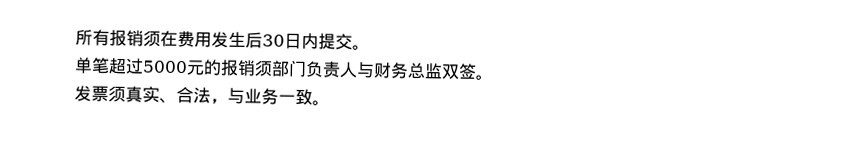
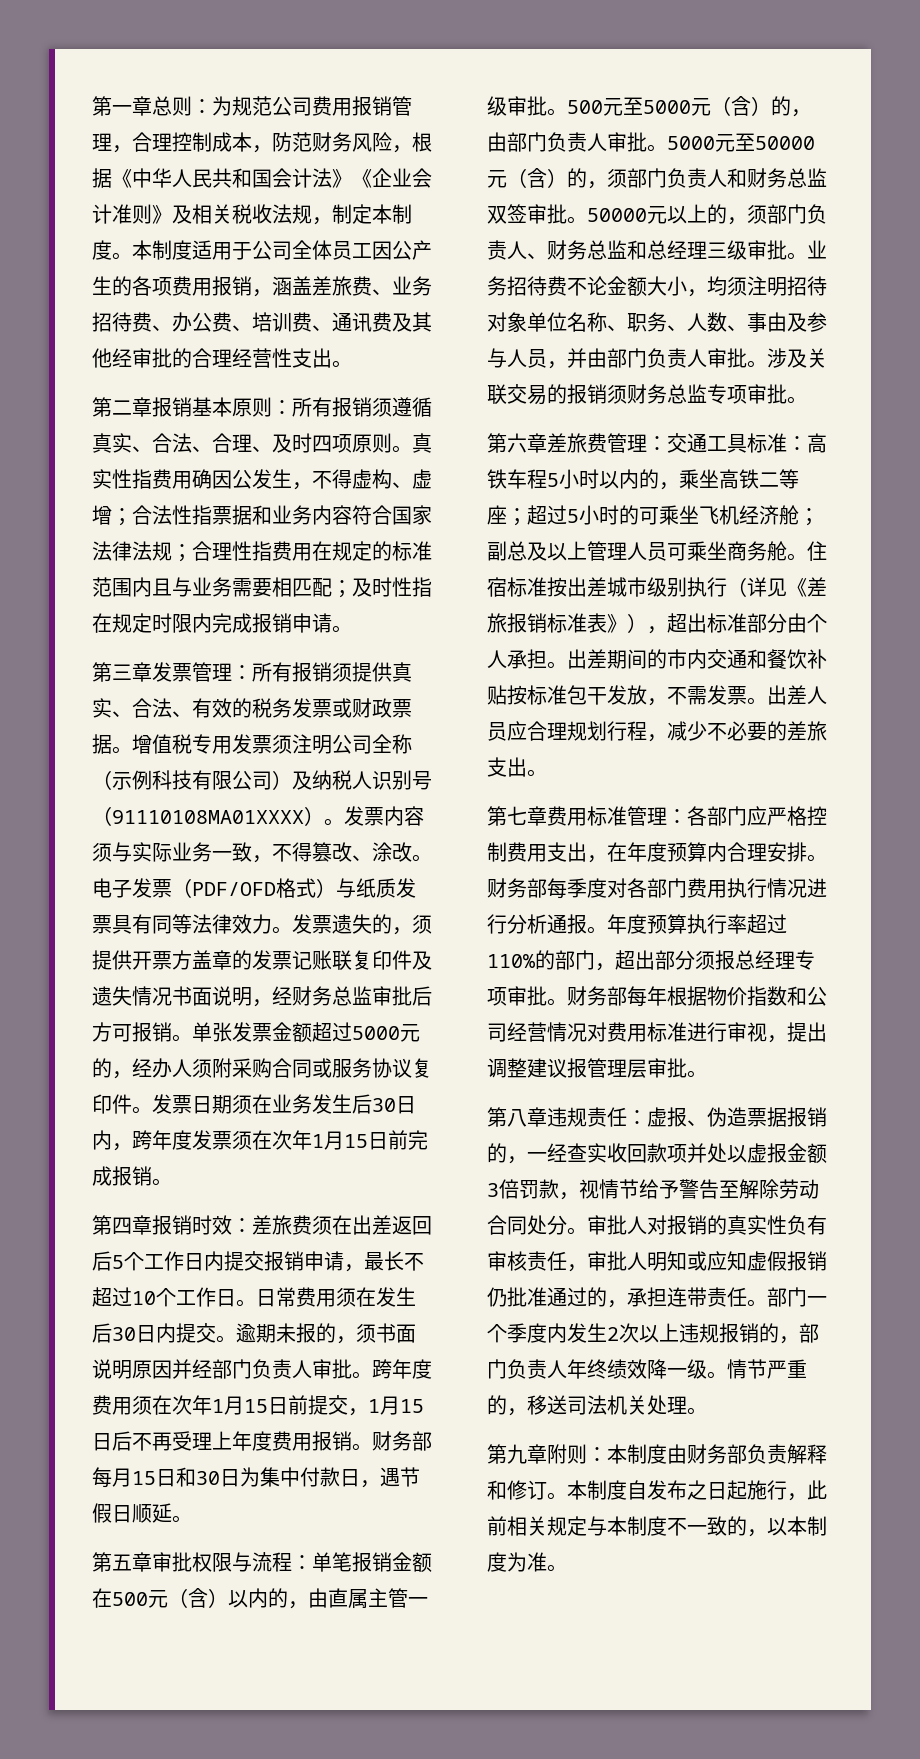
[75,29,213,48] 所有报销须在费用 -> [92,96,412,116] [92,132,432,153] [92,168,432,188] [92,204,412,225] [92,240,432,260] [92,276,432,297] [92,312,432,332] [92,348,352,368] [92,397,432,417] [92,433,432,453] [92,469,432,490] [92,505,432,526] [92,541,432,562] [92,577,432,598] [92,613,352,633] [92,662,412,682] [92,698,412,718] [92,734,412,754] [92,770,432,790] [92,806,424,826] [92,842,432,863] [92,878,416,898] [92,914,432,935] [92,950,432,971] [92,986,432,1007] [92,1022,420,1042] [92,1058,432,1079] [92,1094,416,1114] [92,1130,428,1151] [92,1166,172,1186] [92,1215,432,1235] [92,1251,424,1272] [92,1287,376,1307] 第一章总则：为规范公司费用报销管理，合理控制成本，防范财务风险，根据《中华人民共和国会计法》《企业会计准则》及相关税收法规，制定本制度。本制度适用于公司全体员工因公产生的各项费用报销，涵盖差旅费、业务招待费、办公费、培训费、通讯费及其他经审批的合理经营性支出。 // 第二章报销基本原则：所有报销须遵循真实、合法、合理、及时四项原则。真实性指费用确因公发生，不得虚构、虚增；合法性指票据和业务内容符合国家法律法规；合理性指费用在规定的标准范围内且与业务需要相匹配；及时性指在规定时限内完成报销申请。 // 第三章发票管理：所有报销须提供真实、合法、有效的税务发票或财政票据。增值税专用发票须注明公司全称（示例科技有限公司）及纳税人识别号（91110108MA01XXXX）。发票内容须与实际业务一致，不得篡改、涂改。电子发票（PDF/OFD格式）与纸质发票具有同等法律效力。发票遗失的，须提供开票方盖章的发票记账联复印件及遗失情况书面说明，经财务总监审批后方可报销。单张发票金额超过5000元的，经办人须附采购合同或服务协议复印件。发票日期须在业务发生后30日内，跨年度发票须在次年1月15日前完成报销。 // 第四章报销时效：差旅费须在出差返回后5个工作日内提交报销申请，最长不超过10个工作日。日常费用须在
[74,57,376,79] // 单笔超过5000元的报销须部门负责人与 -> [236,1323,416,1344] [92,1359,432,1379] [92,1395,424,1416] [92,1431,432,1451] [92,1467,420,1488] [92,1503,192,1523] [92,1552,432,1572] [92,1588,428,1609] [487,96,811,117] [487,132,815,152] [487,168,747,189] 逾期未报的，须书面说明原因并经部门负责人审批。跨年度费用须在次年1月15日前提交，1月15日后不再受理上年度费用报销。财务部每月15日和30日为集中付款日，遇节假日顺延。 // 第五章审批权限与流程：单笔报销金额在500元（含）以内的，由直属主管一级审批。500元至5000元（含）的，由部门负责人审批。5000元至50000元（含）的，须部门负责人和
[475,74,494,81] [74,85,314,106] 。 // 发票须真实、合法，与业务一致 -> [527,204,827,225] [487,240,827,260] [487,276,827,297] [487,312,827,332] [487,348,827,369] [487,384,807,405] [487,433,827,453] [487,469,799,490] [487,505,819,526] [487,541,827,561] [487,577,827,597] [487,613,827,634] [487,649,827,669] [487,685,827,706] [487,721,827,742] [487,757,547,777] [487,806,827,826] [487,842,827,863] [487,878,827,899] [487,914,787,934] [487,950,815,971] [487,986,827,1007] [487,1022,827,1043] [487,1058,707,1078] [487,1107,827,1127] [487,1143,827,1164] [487,1179,819,1200] [487,1215,827,1235] [487,1251,827,1272] [487,1287,827,1308] [487,1323,819,1344] [487,1359,807,1379] [487,1395,707,1416] [487,1444,827,1464] [487,1480,827,1501] [487,1516,827,1537] [487,1552,547,1572] 审批。50000元以上的，须部门负责人、财务总监和总经理三级审批。业务招待费不论金额大小，均须注明招待对象单位名称、职务、人数、事由及参与人员，并由部门负责人审批。涉及关联交易的报销须财务总监专项审批。 // 第六章差旅费管理：交通工具标准：高铁车程5小时以内的，乘坐高铁二等座；超过5小时的可乘坐飞机经济舱；副总及以上管理人员可乘坐商务舱。住宿标准按出差城市级别执行（详见《差旅报销标准表》），超出标准部分由个人承担。出差期间的市内交通和餐饮补贴按标准包干发放，不需发票。出差人员应合理规划行程，减少不必要的差旅支出。 // 第七章费用标准管理：各部门应严格控制费用支出，在年度预算内合理安排。财务部每季度对各部门费用执行情况进行分析通报。年度预算执行率超过110%的部门，超出部分须报总经理专项审批。财务部每年根据物价指数和公司经营情况对费用标准进行审视，提出调整建议报管理层审批。 // 第八章违规责任：虚报、伪造票据报销的，一经查实收回款项并处以虚报金额3倍罚款，视情节给予警告至解除劳动合同处分。审批人对报销的真实性负有审核责任，审批人明知或应知虚假报销仍批准通过的，承担连带责任。部门一个季度内发生2次以上违规报销的，部门负责人年终绩效降一级。情节严重的，移送司法机关处理。 // 第九章附则：本制度由财务部负责解释和修订。本制度自发布之日起施行，此前相关规定与本制度不一致的，以本制度为准

